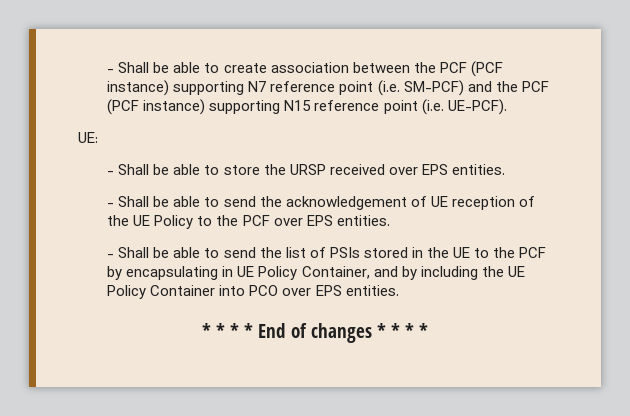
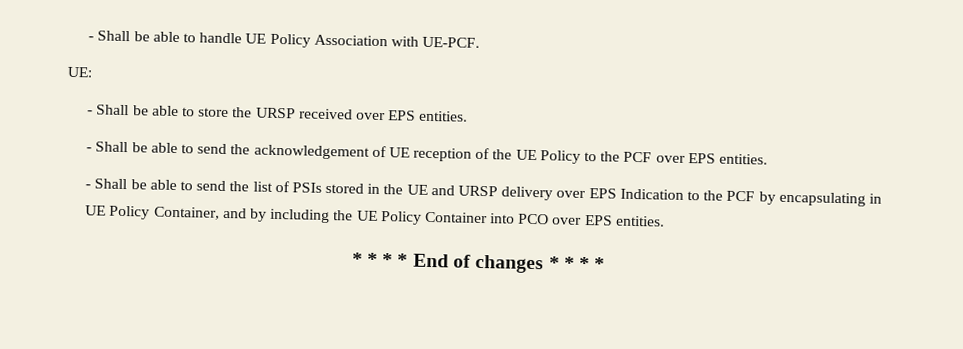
[107,61,503,77] [107,80,549,96] [107,99,507,115] - Shall be able to create association between the PCF (PCF instance) supporting N7 reference point (i.e. SM-PCF) and the PCF (PCF instance) supporting N15 reference point (i.e. UE-PCF). -> [88,30,481,48] - Shall be able to handle UE Policy Association with UE-PCF.
(470, 252) none -> [430,185,684,201] and URSP delivery over EPS Indication

